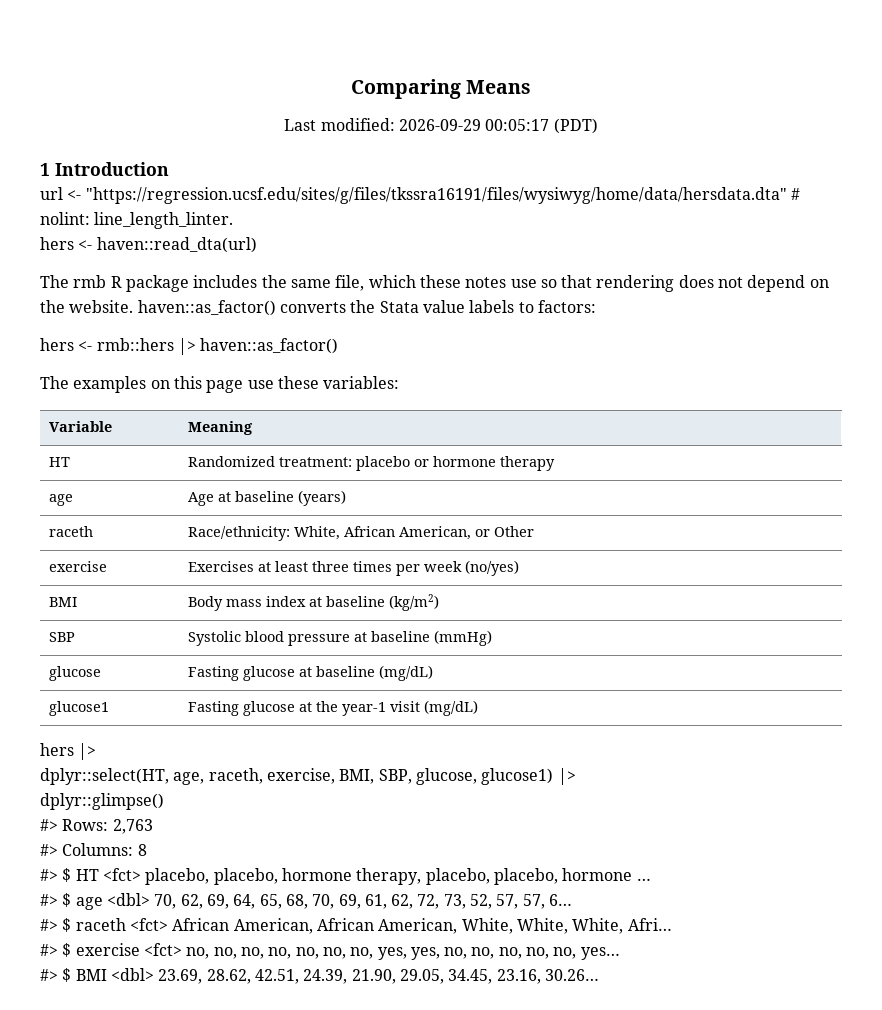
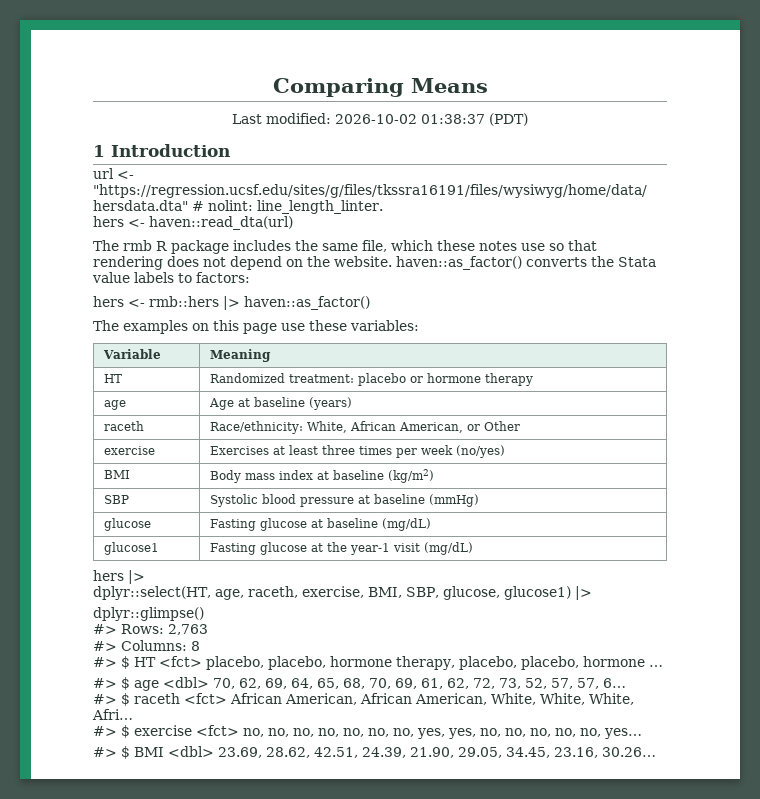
[399,119,550,131] 2026-09-29 00:05:17 -> [335,114,485,124] 2026-10-02 01:38:37

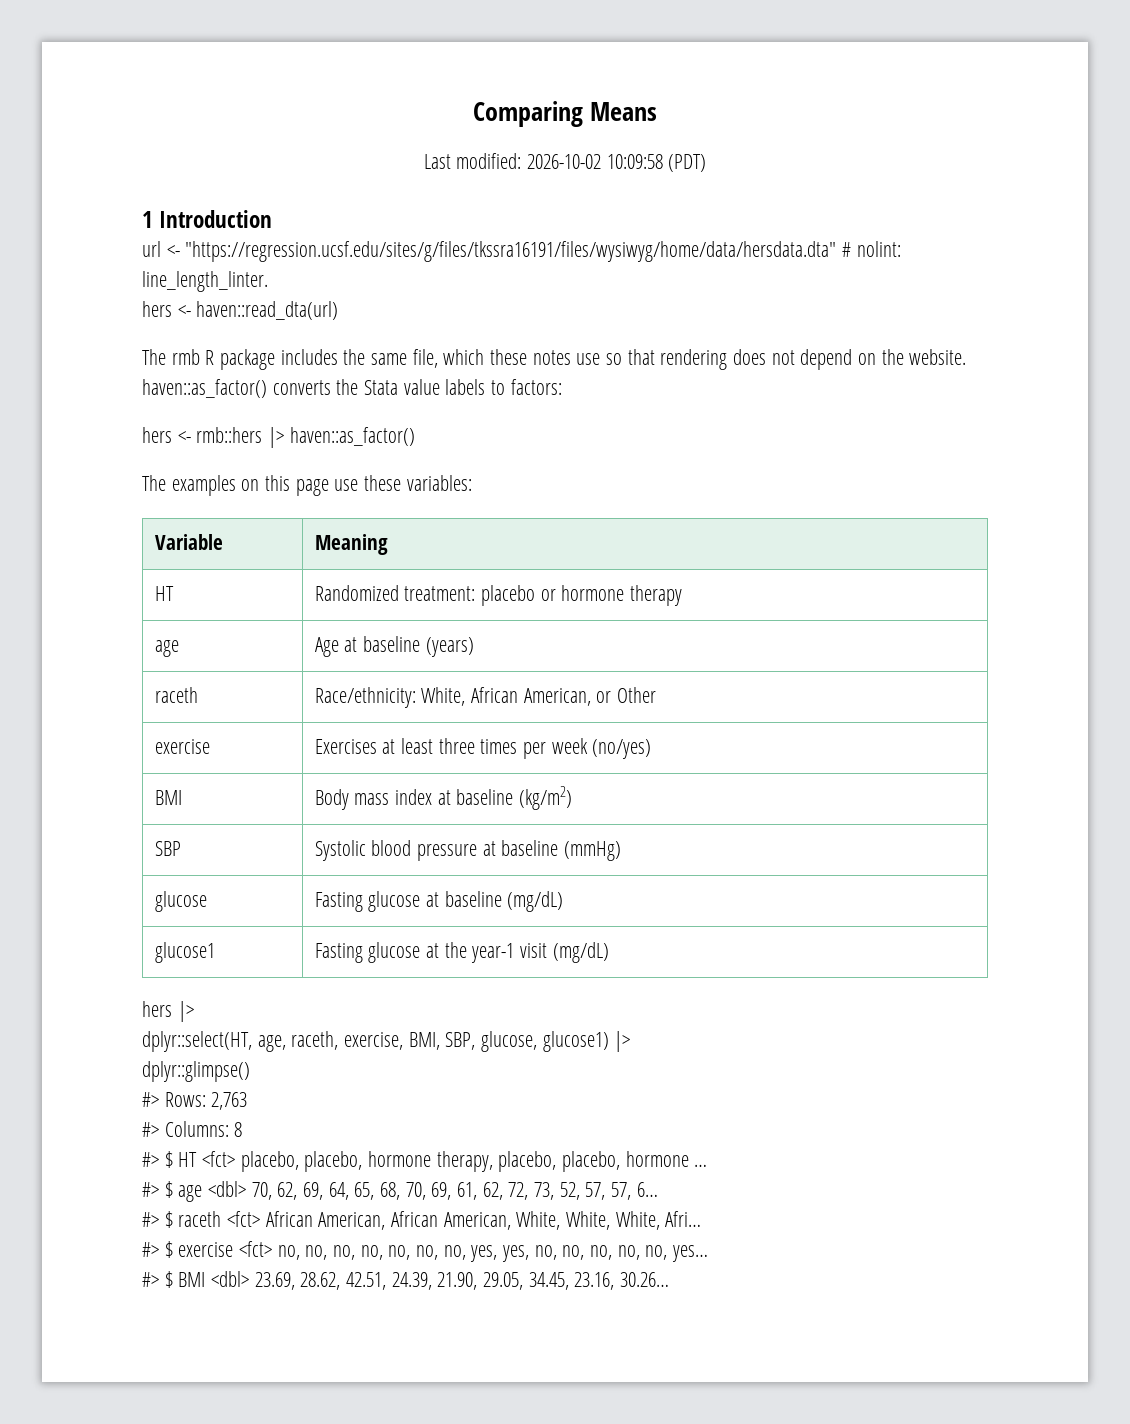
[421,114,485,124] 01:38:37 -> [606,154,663,169] 10:09:58

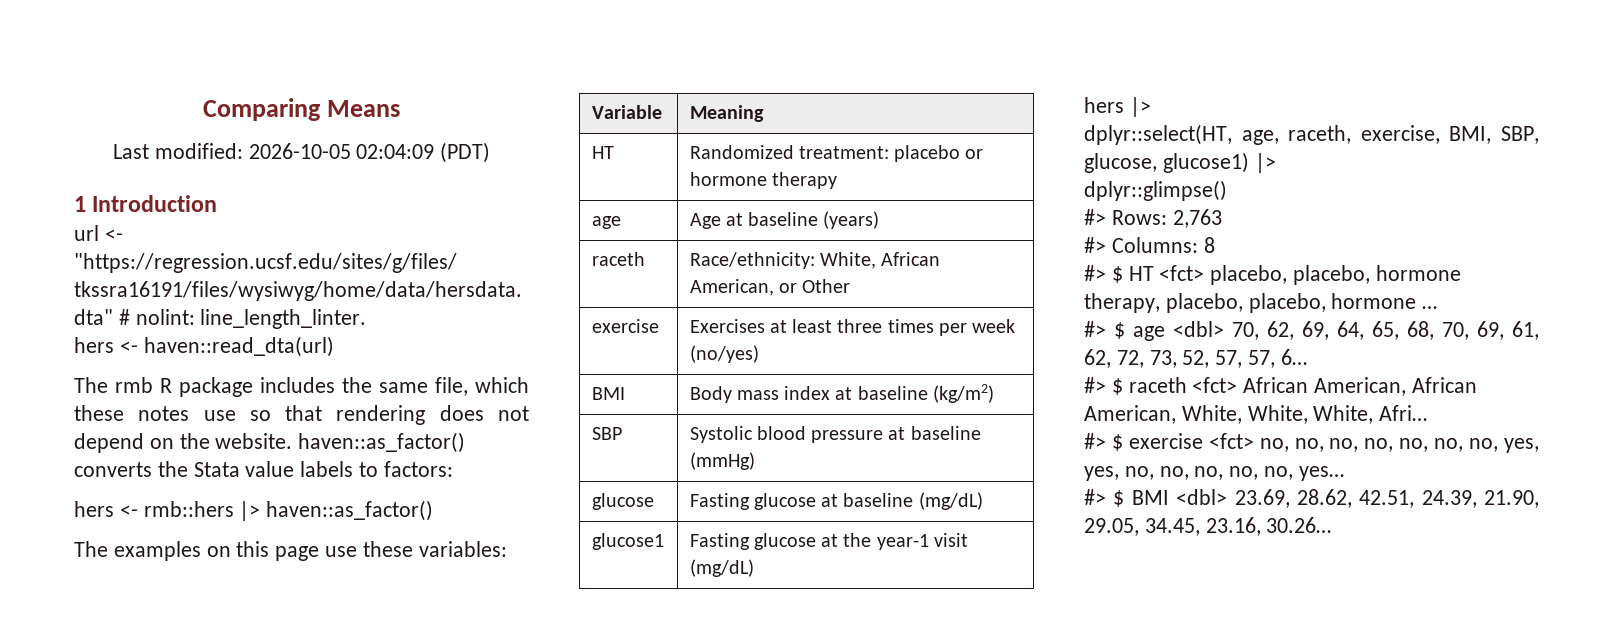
[527,154,663,169] 2026-10-02 10:09:58 -> [248,143,435,159] 2026-10-05 02:04:09

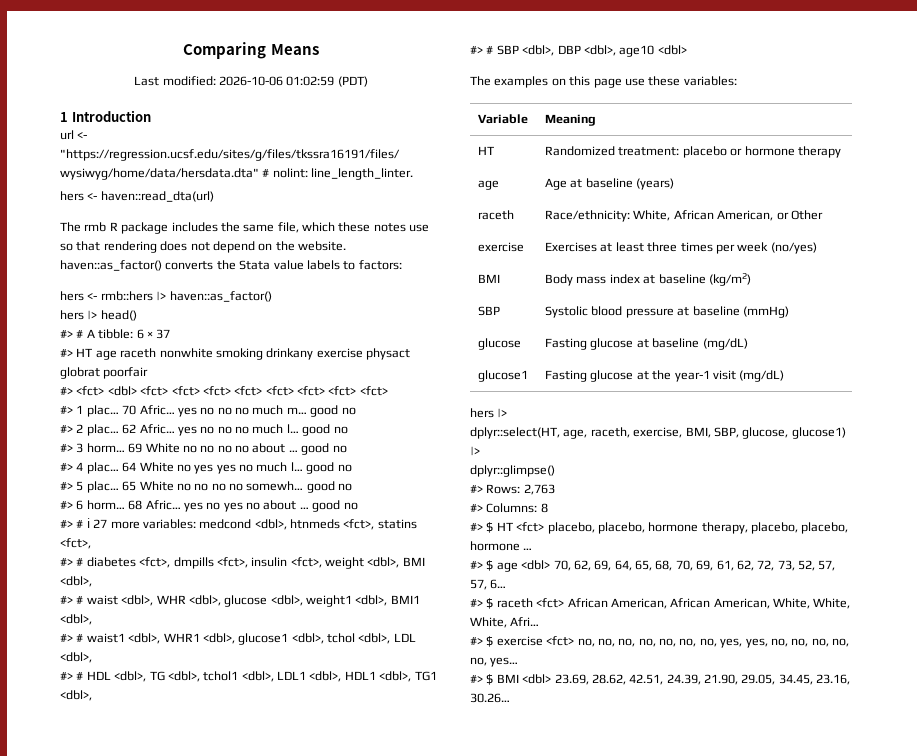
[248,143,435,159] 2026-10-05 02:04:09 -> [219,76,335,86] 2026-10-06 01:02:59
(434, 510) none -> [60,310,137,321] [60,329,171,339] [60,348,410,360] [60,367,149,379] [60,386,388,396] [60,405,356,417] [60,424,348,436] [60,443,347,455] [60,462,352,474] [60,481,353,493] [60,500,358,512] [60,518,417,530] [60,538,91,549] [60,557,425,569] [60,576,92,587] [60,595,420,607] [60,614,92,625] [60,633,416,645] [60,652,92,663] [60,671,437,682] [60,690,92,701] [470,45,687,57] // hers |> head() // #> # A tibble: 6 × 37 // #> HT age raceth nonwhite smoking drinkany exercise physact globrat poorfair // #> <fct> <dbl> <fct> <fct> <fct> <fct> <fct> <fct> <fct> <fct> // #> 1 plac… 70 Afric… yes no no no much m… good no // #> 2 plac… 62 Afric… yes no no no much l… good no // #> 3 horm… 69 White no no no no about … good no // #> 4 plac… 64 White no yes yes no much l… good no // #> 5 plac… 65 White no no no no somewh… good no // #> 6 horm… 68 Afric… yes no yes no about … good no // #> # ℹ 27 more variables: medcond <dbl>, htnmeds <fct>, statins <fct>, // #> # diabetes <fct>, dmpills <fct>, insulin <fct>, weight <dbl>, BMI <dbl>, // #> # waist <dbl>, WHR <dbl>, glucose <dbl>, weight1 <dbl>, BMI1 <dbl>, // #> # waist1 <dbl>, WHR1 <dbl>, glucose1 <dbl>, tchol <dbl>, LDL <dbl>, // #> # HDL <dbl>, TG <dbl>, tchol1 <dbl>, LDL1 <dbl>, HDL1 <dbl>, TG1 <dbl>, // #> # SBP <dbl>, DBP <dbl>, age10 <dbl>

